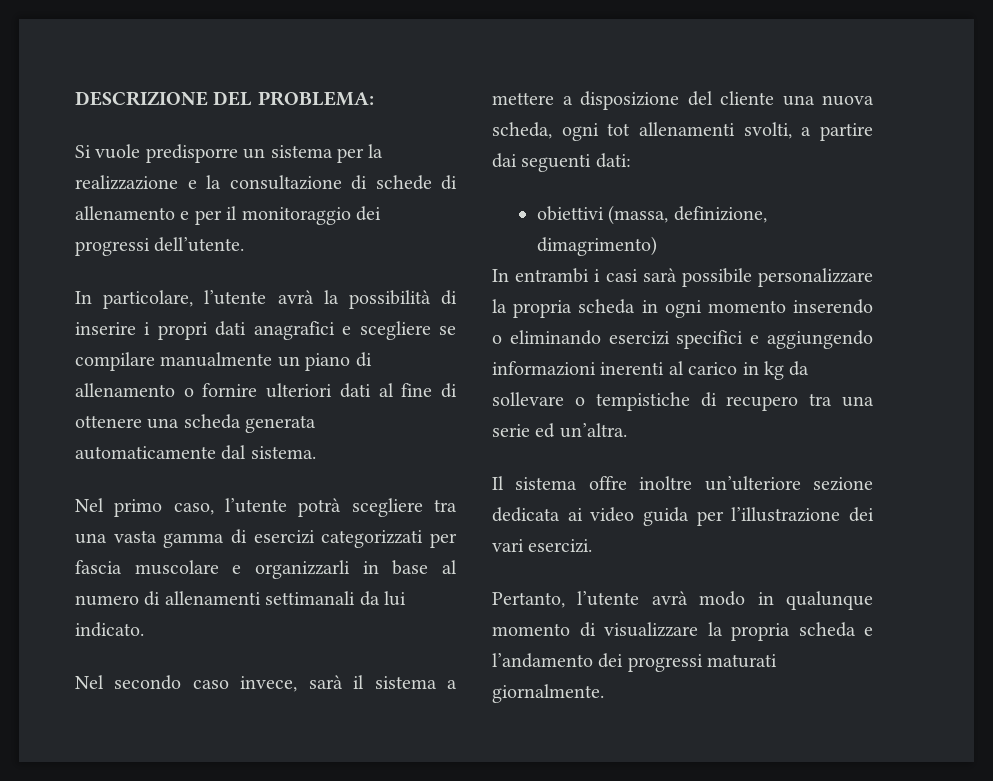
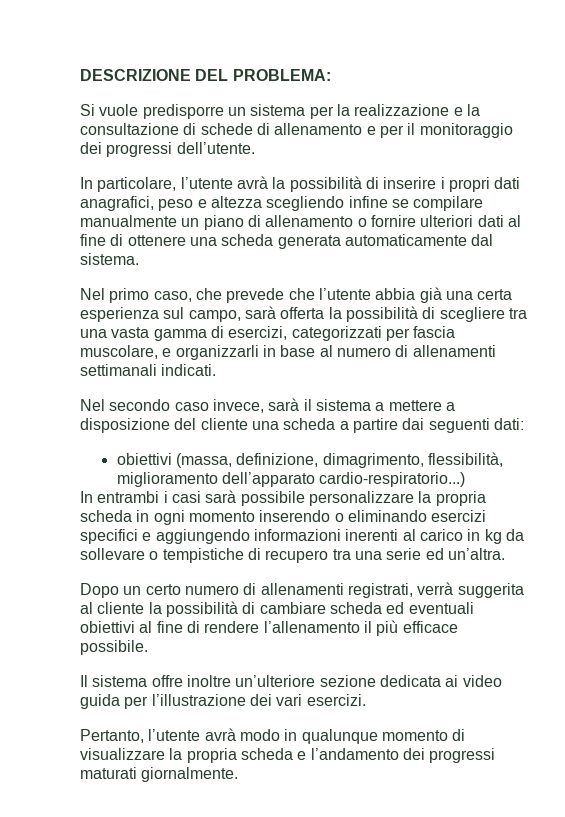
[253,321,431,340] anagrafici e scegliere -> [80,196,388,211] anagrafici, peso e altezza scegliendo infine
[225,498,342,517] l’utente potrà -> [195,287,513,303] [80,306,436,322] che prevede che l’utente abbia già una certa esperienza sul campo, sarà offerta la possibilità di
[253,530,315,544] esercizi -> [228,326,288,340] esercizi,
[134,560,219,575] muscolare -> [80,345,158,359] muscolare,
[359,591,406,606] [75,622,144,637] da lui indicato. -> [161,364,217,376] indicati.
[822,95,874,106] [492,122,792,141] nuova scheda, ogni tot allenamenti svolti, -> [283,418,336,430] scheda
[536,236,657,256] dimagrimento) -> [322,452,504,468] [116,472,466,487] dimagrimento, flessibilità, miglioramento dell’apparato cardio-respiratorio...)
(627, 430) none -> [80,582,524,598] [80,601,474,617] [80,620,458,636] [80,640,148,655] // Dopo un certo numero di allenamenti registrati, verrà suggerita al cliente la possibilità di cambiare scheda ed eventuali obiettivi al fine di rendere l’allenamento il più efficace possibile.

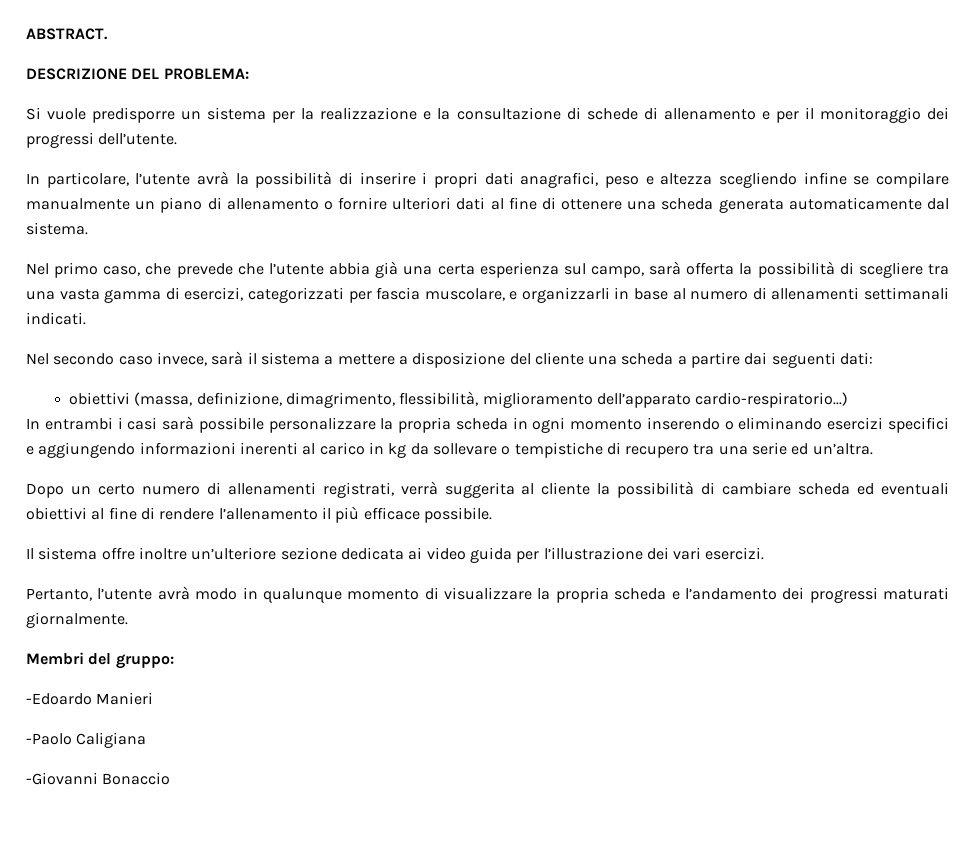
(80, 75) none -> [26,28,108,40] ABSTRACT. //
(239, 774) none -> [26,652,174,669] [26,692,154,705] [26,732,147,748] [26,772,171,785] // Membri del gruppo: // -Edoardo Manieri // -Paolo Caligiana // -Giovanni Bonaccio

